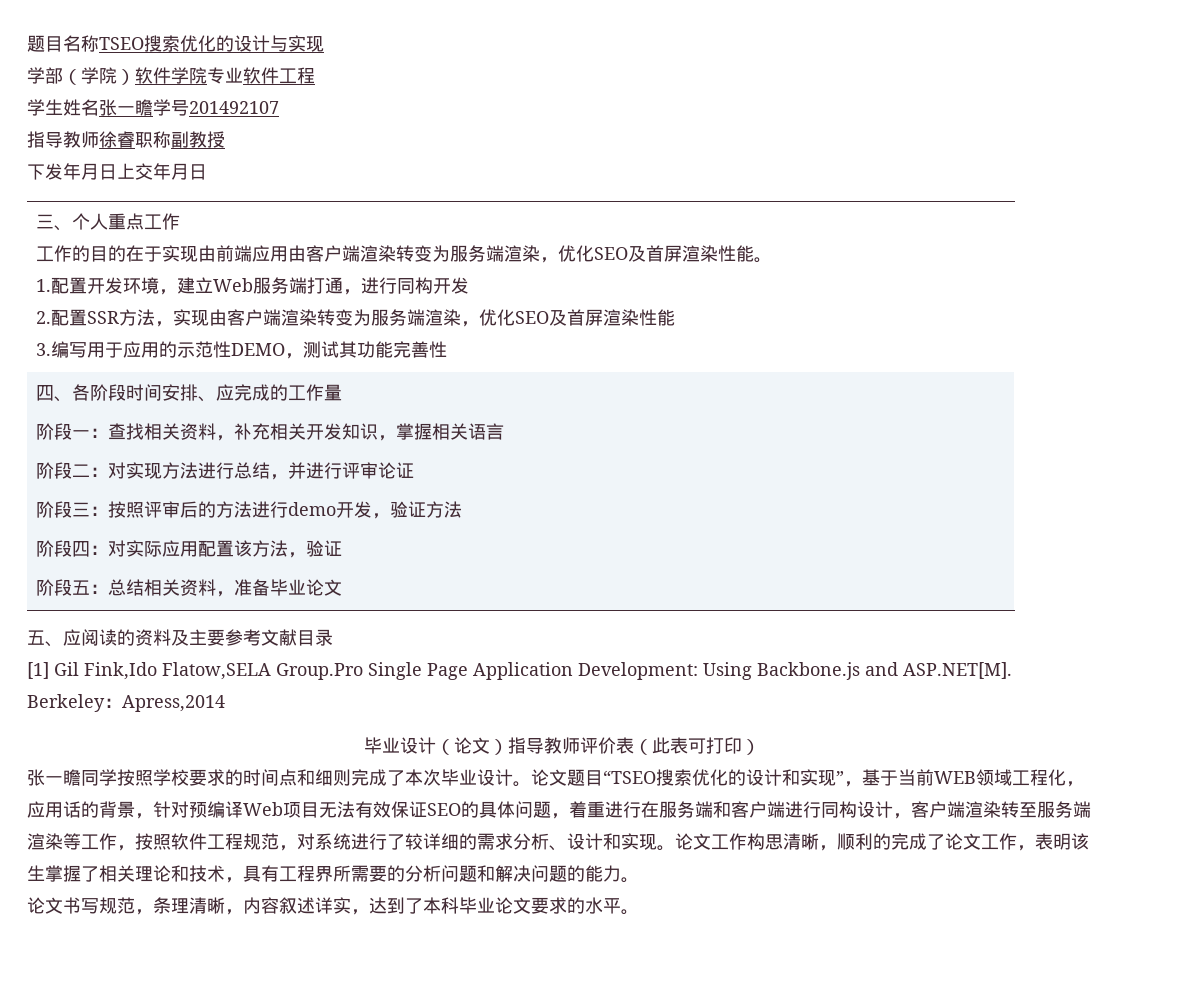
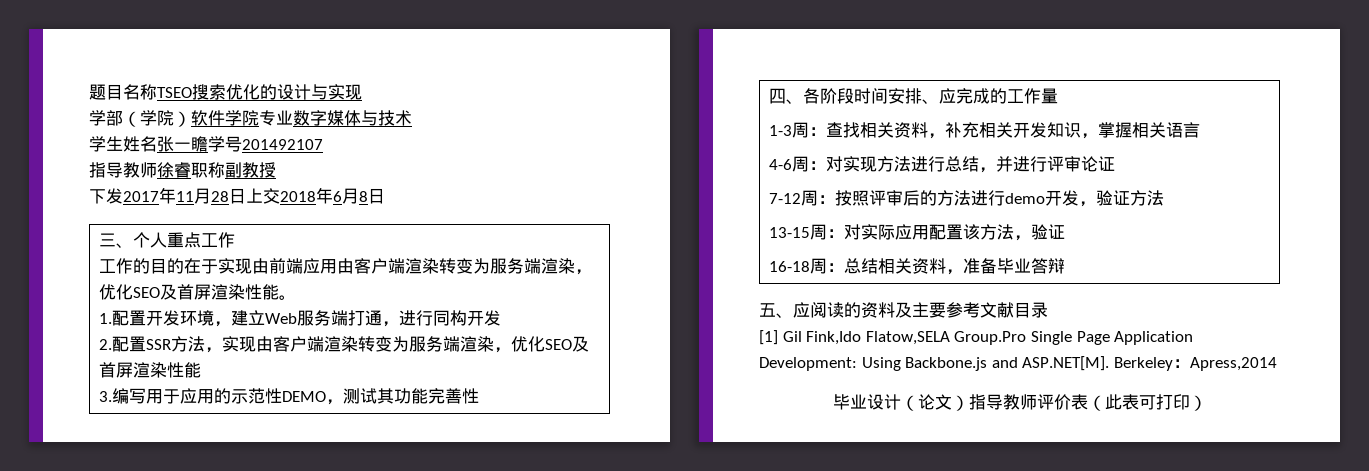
[243,67,315,84] 软件工程 -> [293,110,412,126] 数字媒体与技术
[63,163,189,180] 年月日上交年月 -> [123,187,368,204] 2017年11月28日上交2018年6月8
[35,423,90,440] 阶段一 -> [769,122,810,138] 1-3周
[35,462,90,479] 阶段二 -> [769,156,810,172] 4-6周
[35,501,90,518] 阶段三 -> [769,190,819,206] 7-12周
[35,540,90,557] 阶段四 -> [769,224,828,240] 13-15周
[35,579,90,596] 阶段五 -> [769,258,828,274] 16-18周
[305,579,342,596] 论文 -> [1031,258,1066,274] 答辩
[27,769,1084,787] [27,801,1091,819] [27,833,1089,851] [27,865,639,883] [27,897,639,915] // 张一瞻同学按照学校要求的时间点和细则完成了本次毕业设计。论文题目“TSEO搜索优化的设计和实现”，基于当前WEB领域工程化，应用话的背景，针对预编译Web项目无法有效保证SEO的具体问题，着重进行在服务端和客户端进行同构设计，客户端渲染转至服务端渲染等工作，按照软件工程规范，对系统进行了较详细的需求分析、设计和实现。论文工作构思清晰，顺利的完成了论文工作，表明该生掌握了相关理论和技术，具有工程界所需要的分析问题和解决问题的能力。 // 论文书写规范，条理清晰，内容叙述详实，达到了本科毕业论文要求的水平。 -> (1207, 403) none

